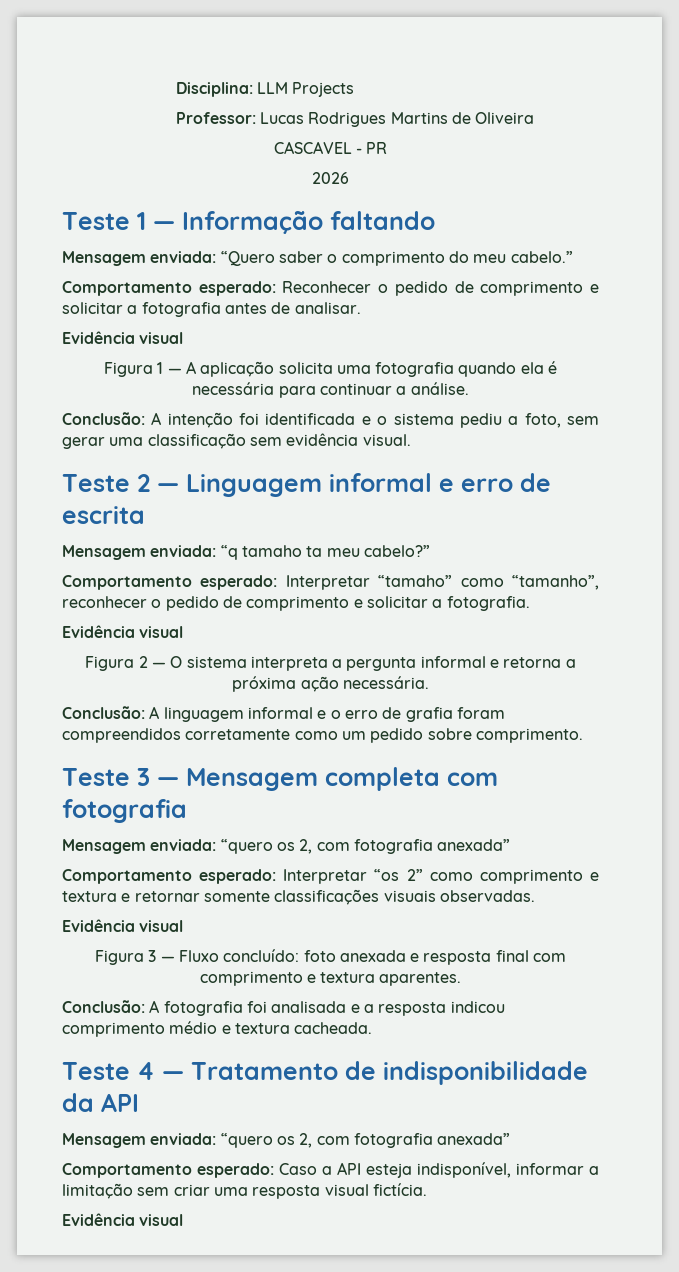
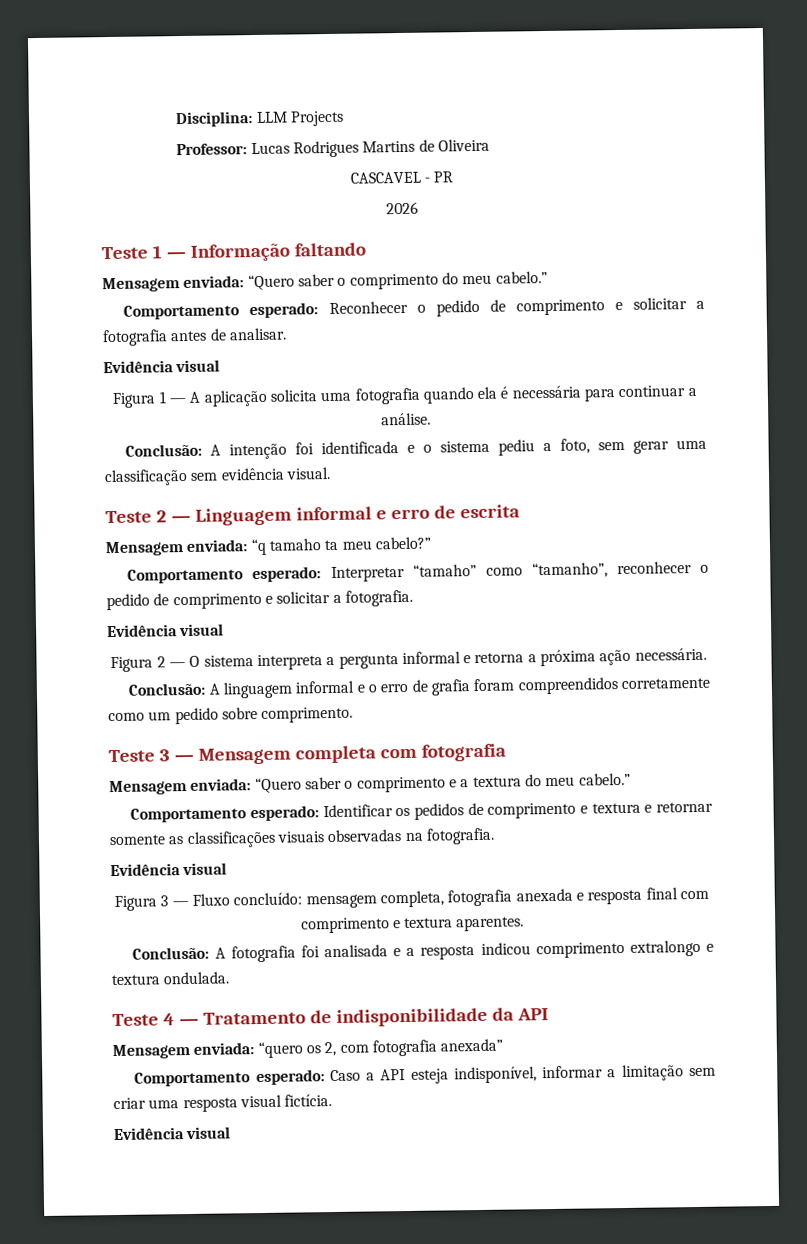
[220,839,511,854] [62,869,473,884] “quero os 2, com fotografia anexada” // Comportamento esperado: Interpretar “os 2” como -> [254,772,631,794] [130,802,484,823] “Quero saber o comprimento e a textura do meu cabelo.” // Comportamento esperado: Identificar os pedidos de
(270, 896) none -> [168,836,185,845] as
[439,890,535,902] observadas. -> [327,827,495,845] observadas na fotografia.
[303,950,336,962] foto -> [305,889,513,909] mensagem completa, fotografia
[169,1021,373,1034] médio e textura cacheada. -> [629,939,714,957] [111,971,230,986] extralongo e textura ondulada.

